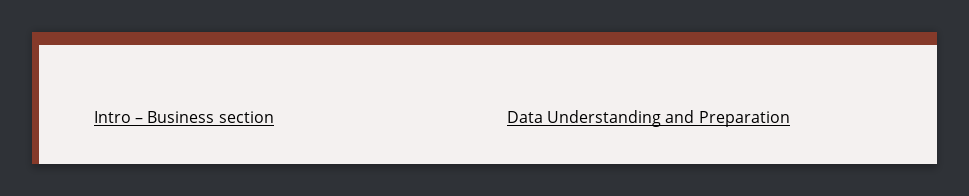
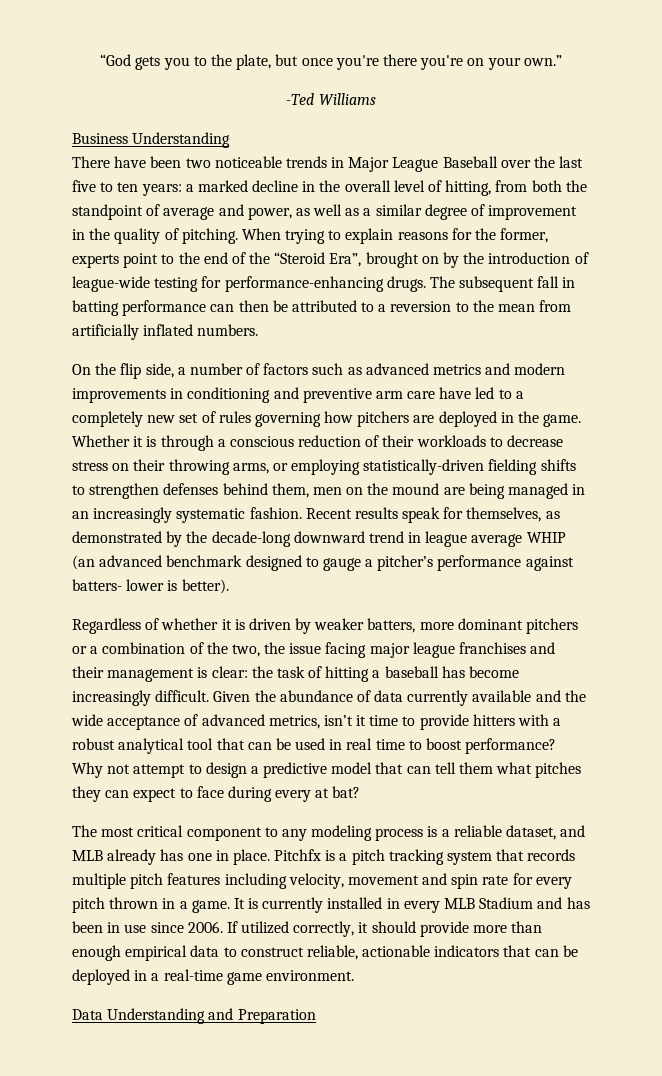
[94,111,274,123] Intro – Business section -> [100,54,562,70] [286,93,376,105] [72,132,231,148] [72,156,584,172] [72,180,587,196] [72,204,578,220] [72,228,549,244] [72,252,589,268] [72,276,576,292] [72,300,572,316] [72,324,259,340] [72,363,566,379] [72,387,524,403] [72,411,582,427] [72,435,564,451] [72,459,576,475] [72,483,586,499] [72,507,560,523] [72,531,566,547] [72,555,574,571] [72,579,229,594] [72,618,579,634] [72,642,556,658] [72,666,520,682] [72,690,586,706] [71,714,562,730] [72,738,557,754] [72,762,582,778] [72,786,361,802] [72,825,586,841] [72,849,576,865] [72,873,572,889] [72,897,590,913] [72,921,543,937] [72,945,578,961] [72,969,354,985] “God gets you to the plate, but once you're there you're on your own.” // -Ted Williams // Business Understanding // There have been two noticeable trends in Major League Baseball over the last five to ten years: a marked decline in the overall level of hitting, from both the standpoint of average and power, as well as a similar degree of improvement in the quality of pitching. When trying to explain reasons for the former, experts point to the end of the “Steroid Era”, brought on by the introduction of league-wide testing for performance-enhancing drugs. The subsequent fall in batting performance can then be attributed to a reversion to the mean from artificially inflated numbers. // On the flip side, a number of factors such as advanced metrics and modern improvements in conditioning and preventive arm care have led to a completely new set of rules governing how pitchers are deployed in the game. Whether it is through a conscious reduction of their workloads to decrease stress on their throwing arms, or employing statistically-driven fielding shifts to strengthen defenses behind them, men on the mound are being managed in an increasingly systematic fashion. Recent results speak for themselves, as demonstrated by the decade-long downward trend in league average WHIP (an advanced benchmark designed to gauge a pitcher’s performance against batters- lower is better). // Regardless of whether it is driven by weaker batters, more dominant pitchers or a combination of the two, the issue facing major league franchises and their management is clear: the task of hitting a baseball has become increasingly difficult. Given the abundance of data currently available and the wide acceptance of advanced metrics, isn’t it time to provide hitters with a robust analytical tool that can be used in real time to boost performance? Why not attempt to design a predictive model that can tell them what pitches they can expect to face during every at bat? // The most critical component to any modeling process is a reliable dataset, and MLB already has one in place. Pitchfx is a pitch tracking system that records multiple pitch features including velocity, movement and spin rate for every pitch thrown in a game. It is currently installed in every MLB Stadium and has been in use since 2006. If utilized correctly, it should provide more than enough empirical data to construct reliable, actionable indicators that can be deployed in a real-time game environment.

